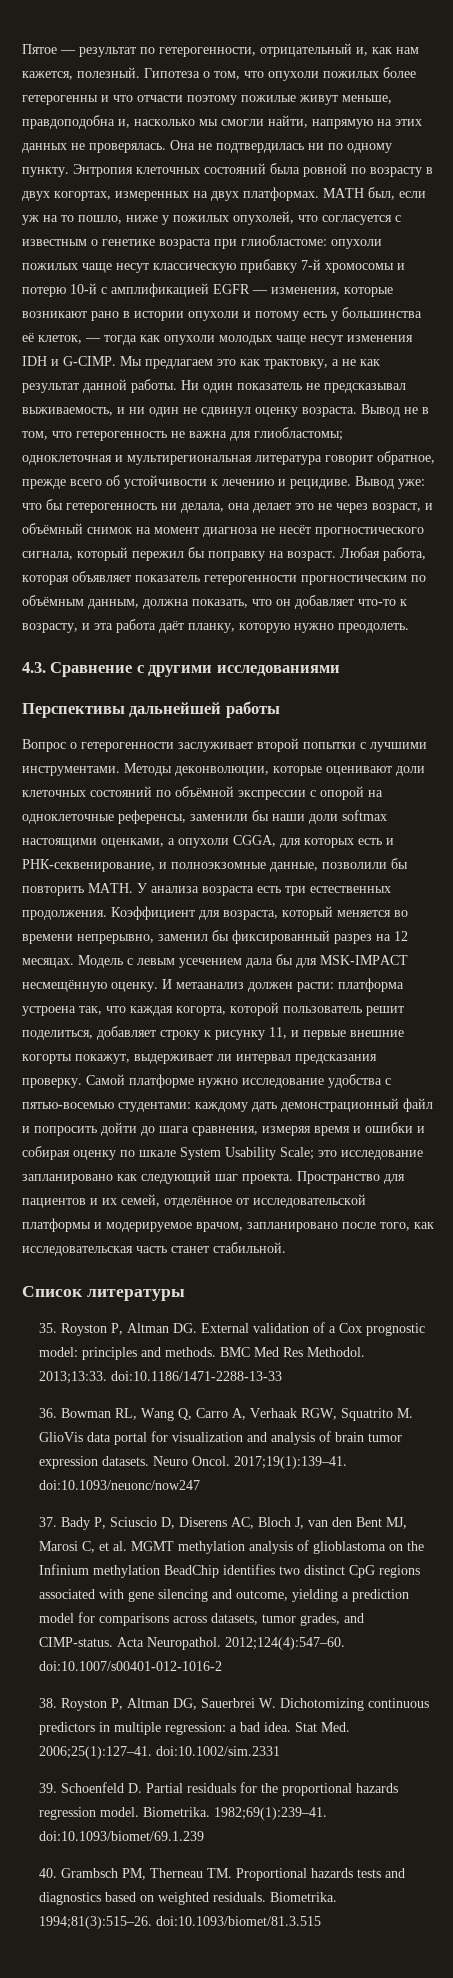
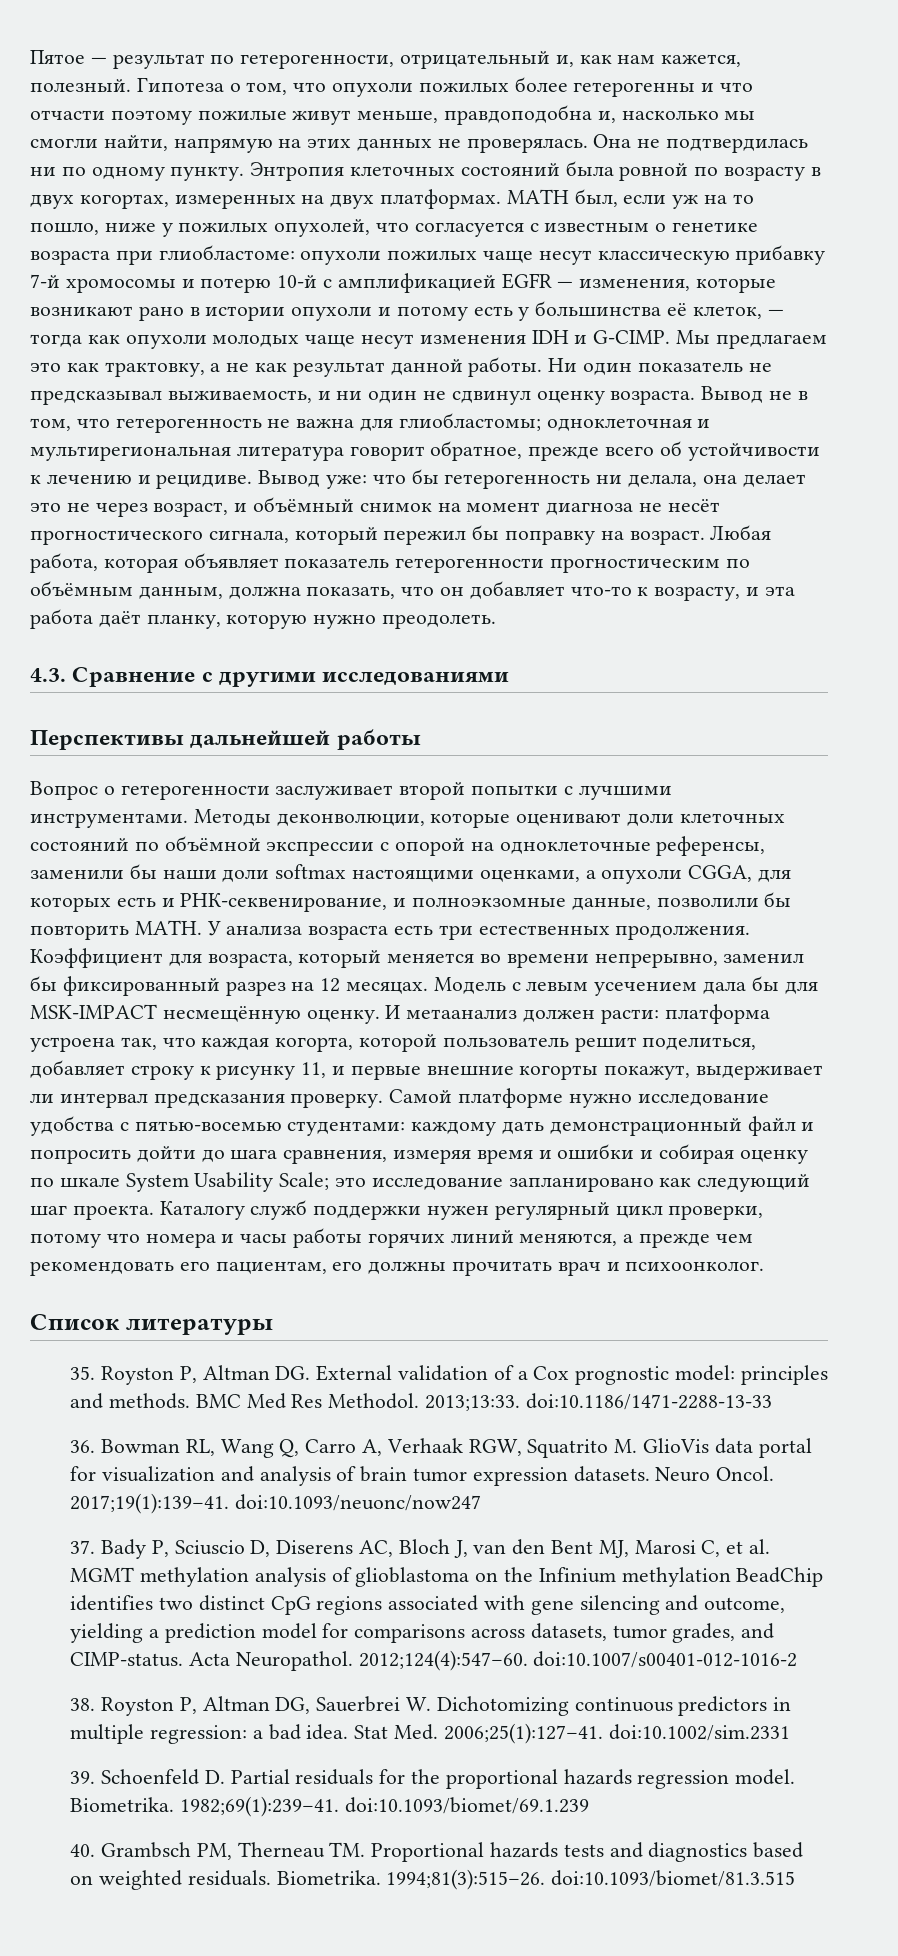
[297,1171,405,1184] [22,1194,366,1208] [22,1218,434,1232] [22,1242,286,1256] Пространство для пациентов и их семей, отделённое от исследовательской платформы и модерируемое врачом, запланировано после того, как исследовательская часть станет стабильной. -> [159,1200,764,1220] [30,1228,753,1248] [30,1261,765,1276] Каталогу служб поддержки нужен регулярный цикл проверки, потому что номера и часы работы горячих линий меняются, а прежде чем рекомендовать его пациентам, его должны прочитать врач и психоонколог.

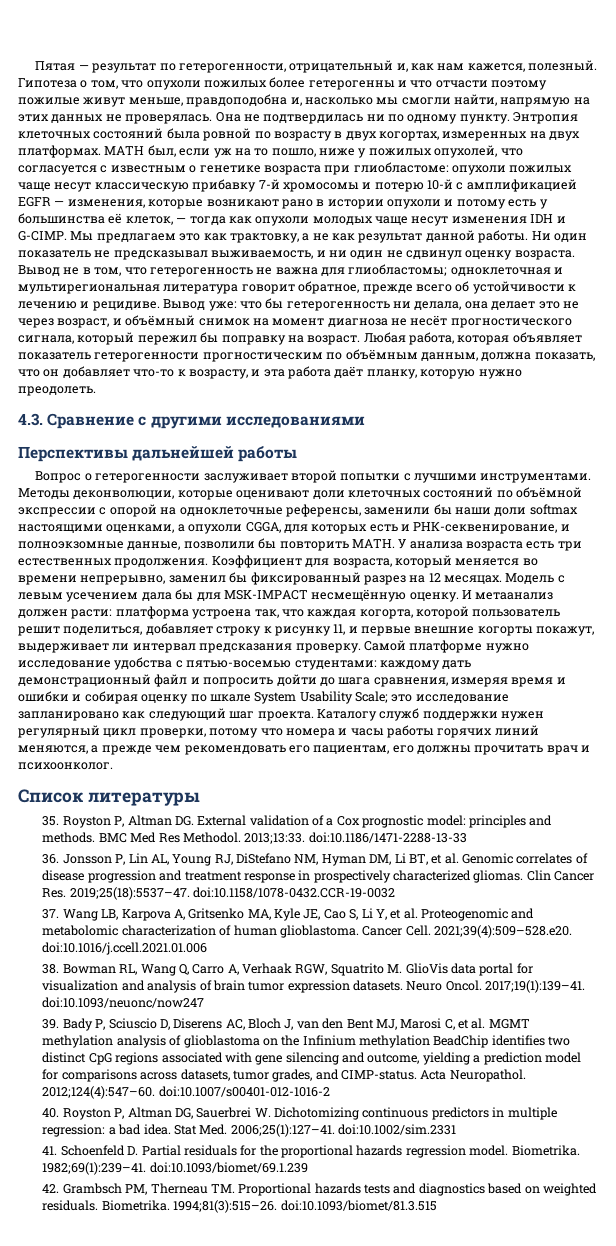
[30,50,85,64] Пятое -> [35,61,76,71] Пятая
(96, 1446) none -> [62,853,588,866] [42,870,595,883] [42,887,396,900] [42,908,535,921] [42,925,573,938] [42,942,208,955] [42,964,60,974] Jonsson P, Lin AL, Young RJ, DiStefano NM, Hyman DM, Li BT, et al. Genomic correlates of disease progression and treatment response in prospectively characterized gliomas. Clin Cancer Res. 2019;25(18):5537–47. doi:10.1158/1078-0432.CCR-19-0032 // 37. Wang LB, Karpova A, Gritsenko MA, Kyle JE, Cao S, Li Y, et al. Proteogenomic and metabolomic characterization of human glioblastoma. Cancer Cell. 2021;39(4):509–528.e20. doi:10.1016/j.ccell.2021.01.006 // 38.
[70,1540,96,1554] 37. -> [42,1019,60,1029] 39.
[70,1698,96,1711] 38. -> [42,1108,60,1118] 40.
[70,1771,96,1784] 39. -> [42,1146,58,1155] 41.
[70,1844,96,1857] 40. -> [42,1184,60,1193] 42.

